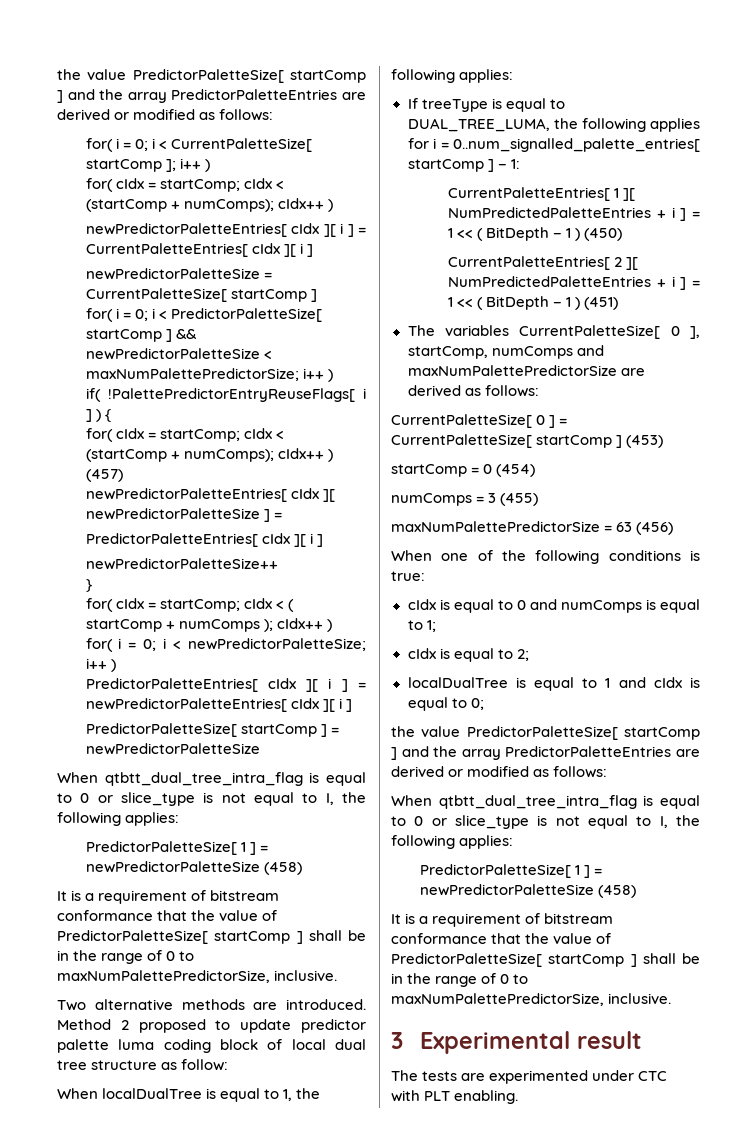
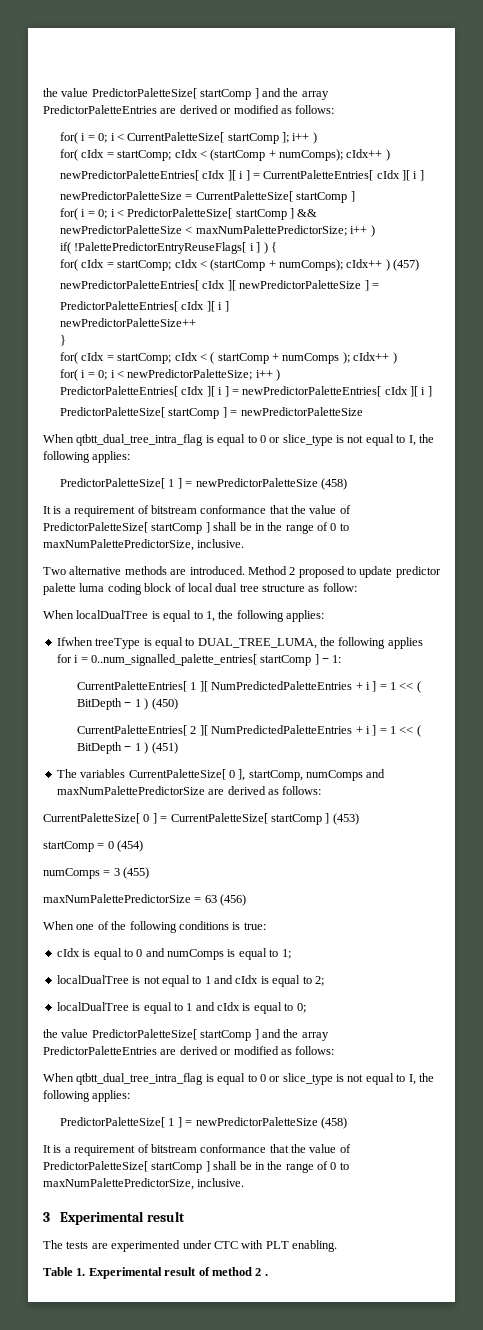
[407,98,418,109] If -> [56,637,93,646] Ifwhen
(436, 626) none -> [56,975,233,987] localDualTree is not equal to 1 and
(519, 1097) none -> [43,1267,268,1279] // Table 1. Experimental result of method 2 .

